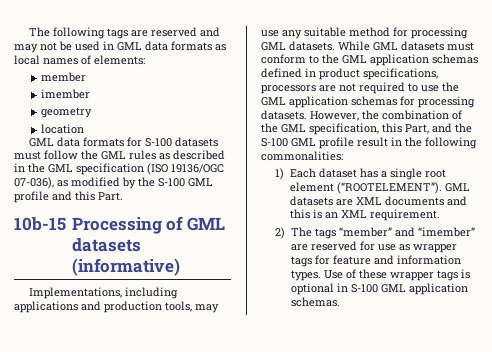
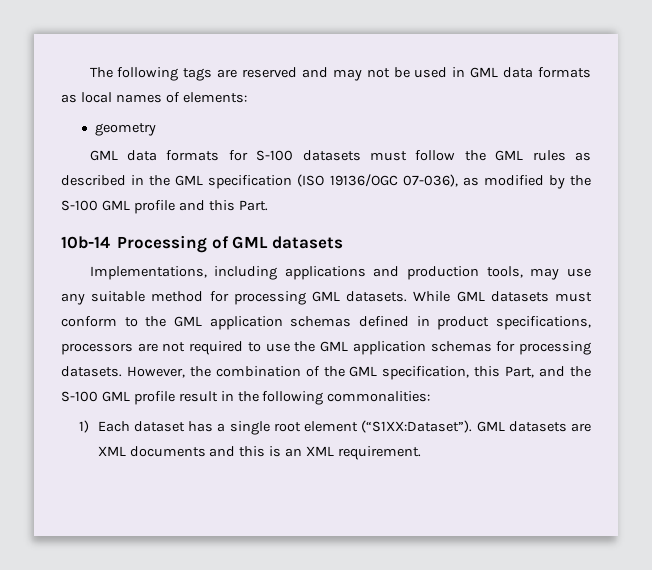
[40,72,86,82] [40,89,90,99] // member // imember -> (247, 97) none
[40,124,84,134] // location -> (157, 129) none
[14,217,66,231] 10b-15 -> [61,236,110,249] 10b-14
[71,258,180,276] (informative) -> (344, 242) none
[336,182,442,194] (“ROOTELEMENT”). -> [361,420,473,433] (“S1XX:Dataset”).
[275,227,475,239] [290,241,457,253] [290,255,461,267] [290,269,470,281] [290,283,468,295] [290,297,340,307] // 2) The tags “member” and “imember” are reserved for use as wrapper tags for feature and information types. Use of these wrapper tags is optional in S-100 GML application schemas. -> (422, 453) none

